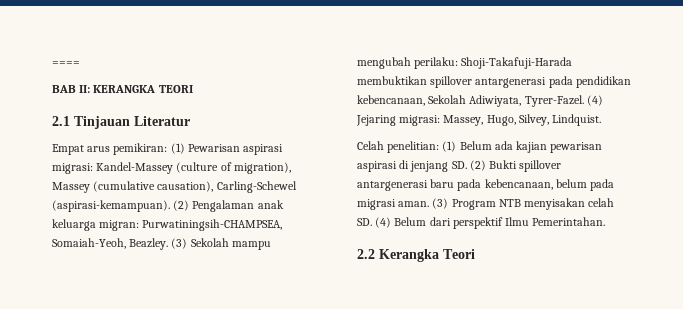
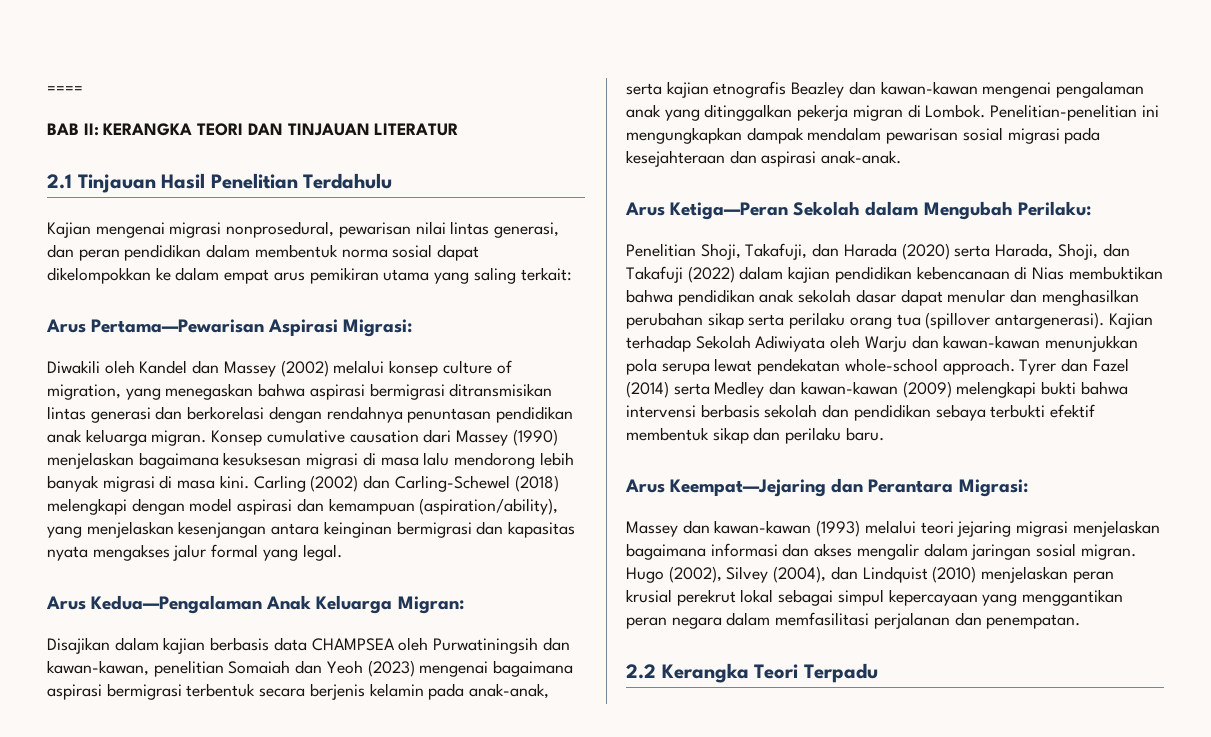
(193, 89) none -> [247,123,459,136] DAN TINJAUAN LITERATUR
[134,116,190,126] [52,143,284,155] [52,162,291,174] [52,181,297,193] [52,200,284,212] [52,219,283,231] [52,238,271,250] [357,57,573,69] [357,76,631,88] [357,95,603,107] [356,114,602,126] [357,141,603,153] [357,160,562,172] [357,179,615,191] [357,198,615,210] [357,217,606,229] Literatur // Empat arus pemikiran: (1) Pewarisan aspirasi migrasi: Kandel-Massey (culture of migration), Massey (cumulative causation), Carling-Schewel (aspirasi-kemampuan). (2) Pengalaman anak keluarga migran: Purwatiningsih-CHAMPSEA, Somaiah-Yeoh, Beazley. (3) Sekolah mampu mengubah perilaku: Shoji-Takafuji-Harada membuktikan spillover antargenerasi pada pendidikan kebencanaan, Sekolah Adiwiyata, Tyrer-Fazel. (4) Jejaring migrasi: Massey, Hugo, Silvey, Lindquist. // Celah penelitian: (1) Belum ada kajian pewarisan aspirasi di jenjang SD. (2) Bukti spillover antargenerasi baru pada kebencanaan, belum pada migrasi aman. (3) Program NTB menyisakan celah SD. (4) Belum dari perspektif Ilmu Pemerintahan. -> [161,173,393,189] [47,221,560,238] [47,244,480,261] [47,267,572,284] [46,319,413,337] [47,360,512,377] [47,383,553,400] [47,406,574,423] [47,429,558,446] [47,452,574,469] [47,475,559,492] [47,498,559,515] [47,521,576,538] [47,544,342,561] [46,595,464,614] [47,637,570,654] [47,660,574,677] [47,683,550,700] [626,81,1145,98] [626,104,1159,121] [626,127,1101,144] [626,150,902,167] [625,201,1091,220] [626,243,1130,260] [626,266,1163,283] [626,289,1139,306] [626,312,1153,329] [626,335,1139,352] [626,358,1129,375] [626,381,1128,398] [626,404,1096,421] [626,427,884,444] [625,478,1028,497] [626,520,1160,537] [626,543,1136,560] [626,566,1114,583] [626,589,1124,606] [626,612,1081,629] Hasil Penelitian Terdahulu // Kajian mengenai migrasi nonprosedural, pewarisan nilai lintas generasi, dan peran pendidikan dalam membentuk norma sosial dapat dikelompokkan ke dalam empat arus pemikiran utama yang saling terkait: // Arus Pertama—Pewarisan Aspirasi Migrasi: // Diwakili oleh Kandel dan Massey (2002) melalui konsep culture of migration, yang menegaskan bahwa aspirasi bermigrasi ditransmisikan lintas generasi dan berkorelasi dengan rendahnya penuntasan pendidikan anak keluarga migran. Konsep cumulative causation dari Massey (1990) menjelaskan bagaimana kesuksesan migrasi di masa lalu mendorong lebih banyak migrasi di masa kini. Carling (2002) dan Carling-Schewel (2018) melengkapi dengan model aspirasi dan kemampuan (aspiration/ability), yang menjelaskan kesenjangan antara keinginan bermigrasi dan kapasitas nyata mengakses jalur formal yang legal. // Arus Kedua—Pengalaman Anak Keluarga Migran: // Disajikan dalam kajian berbasis data CHAMPSEA oleh Purwatiningsih dan kawan-kawan, penelitian Somaiah dan Yeoh (2023) mengenai bagaimana aspirasi bermigrasi terbentuk secara berjenis kelamin pada anak-anak, serta kajian etnografis Beazley dan kawan-kawan mengenai pengalaman anak yang ditinggalkan pekerja migran di Lombok. Penelitian-penelitian ini mengungkapkan dampak mendalam pewarisan sosial migrasi pada kesejahteraan dan aspirasi anak-anak. // Arus Ketiga—Peran Sekolah dalam Mengubah Perilaku: // Penelitian Shoji, Takafuji, dan Harada (2020) serta Harada, Shoji, dan Takafuji (2022) dalam kajian pendidikan kebencanaan di Nias membuktikan bahwa pendidikan anak sekolah dasar dapat menular dan menghasilkan perubahan sikap serta perilaku orang tua (spillover antargenerasi). Kajian terhadap Sekolah Adiwiyata oleh Warju dan kawan-kawan menunjukkan pola serupa lewat pendekatan whole-school approach. Tyrer dan Fazel (2014) serta Medley dan kawan-kawan (2009) melengkapi bukti bahwa intervensi berbasis sekolah dan pendidikan sebaya terbukti efektif membentuk sikap dan perilaku baru. // Arus Keempat—Jejaring dan Perantara Migrasi: // Massey dan kawan-kawan (1993) melalui teori jejaring migrasi menjelaskan bagaimana informasi dan akses mengalir dalam jaringan sosial migran. Hugo (2002), Silvey (2004), dan Lindquist (2010) menjelaskan peran krusial perekrut lokal sebagai simpul kepercayaan yang menggantikan peran negara dalam memfasilitasi perjalanan dan penempatan.
(475, 254) none -> [803,663,878,683] Terpadu

